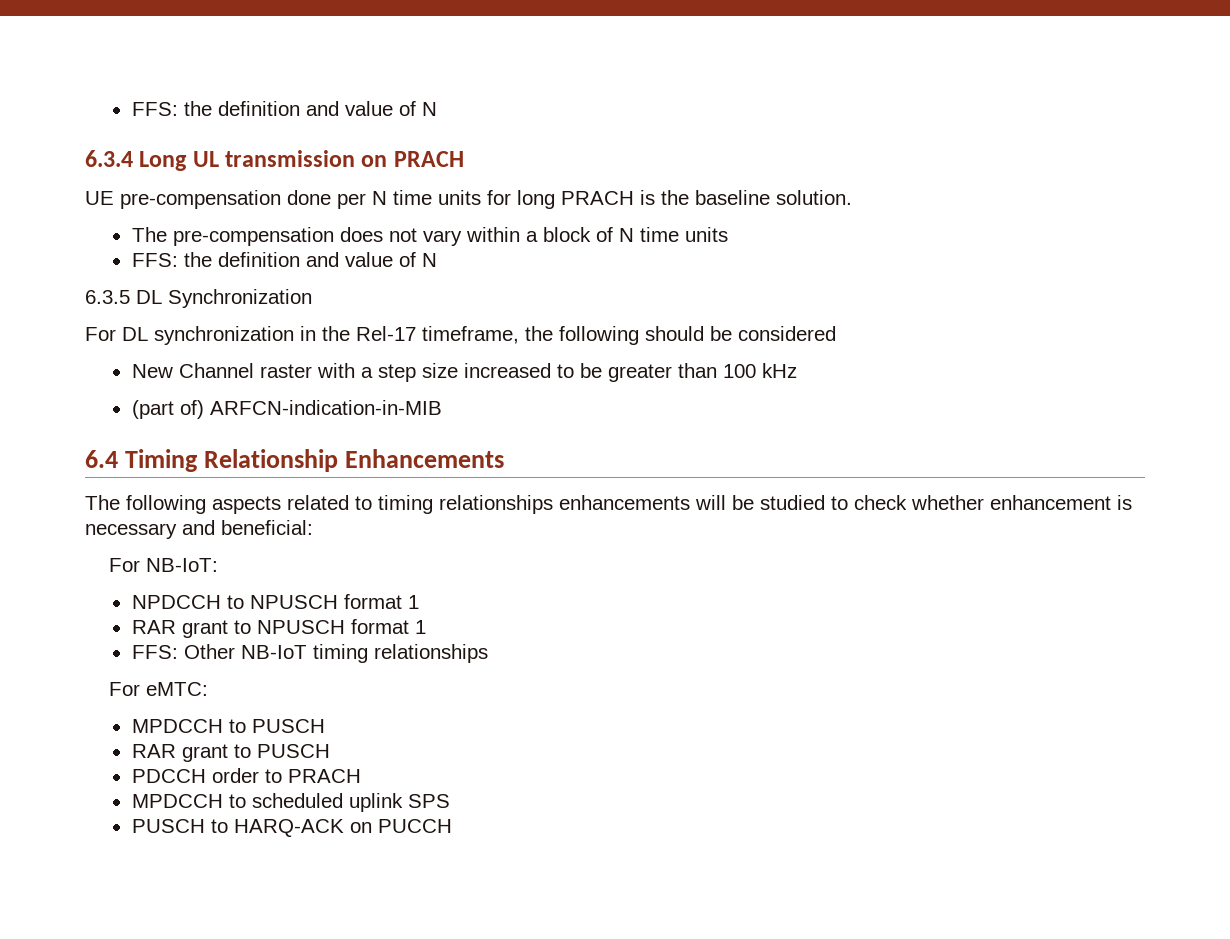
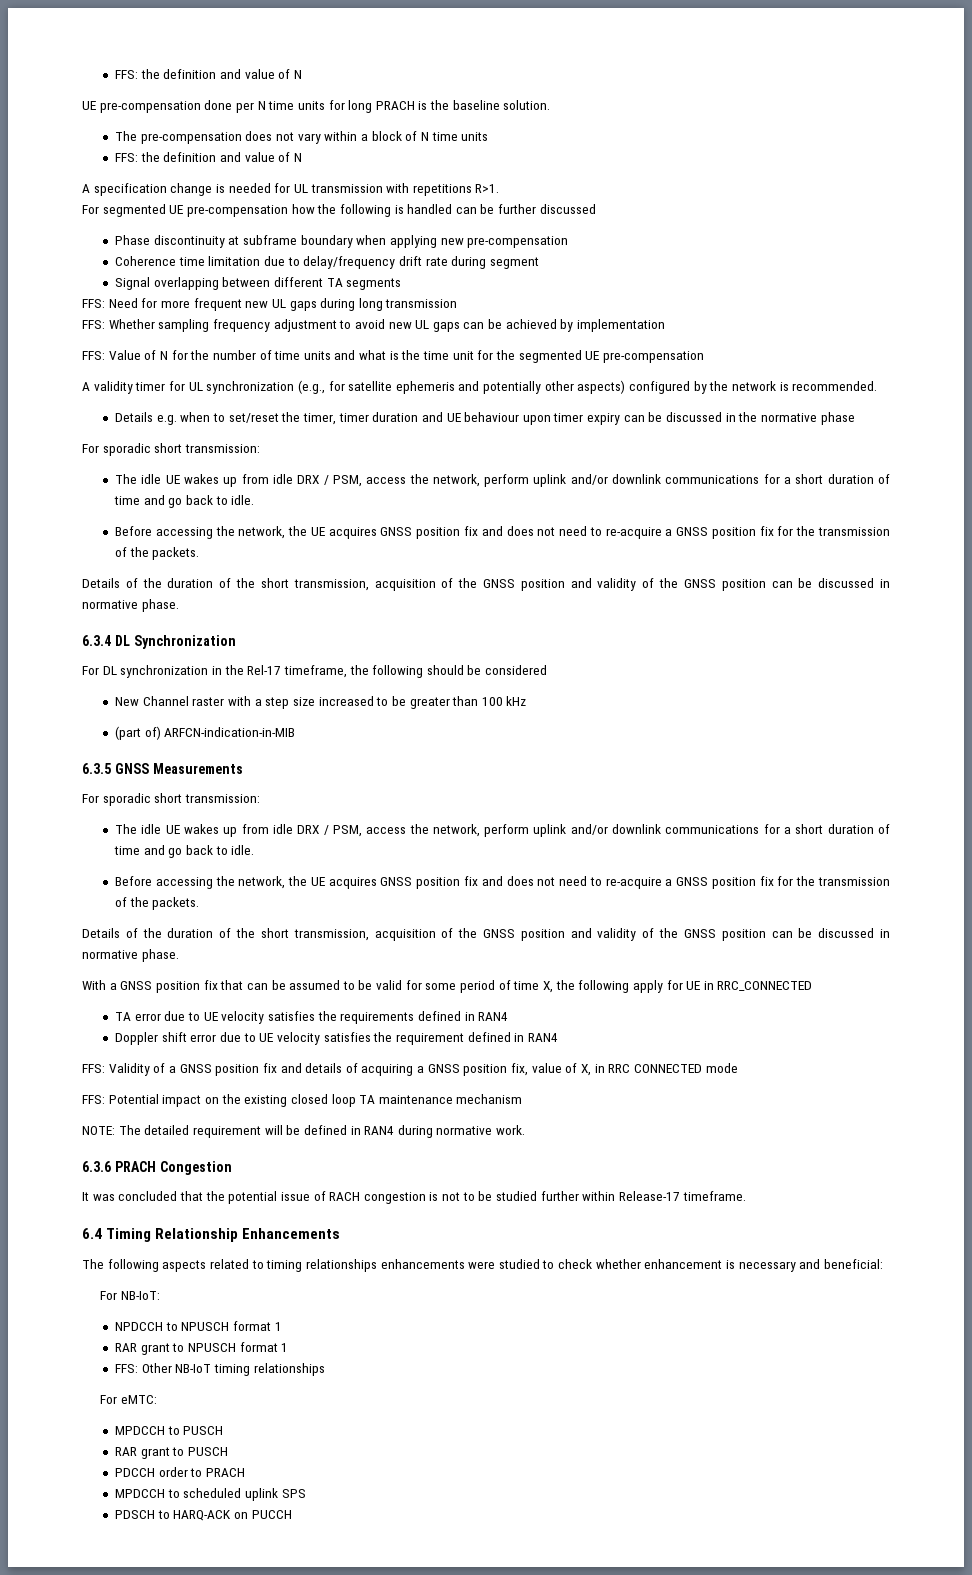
[131,101,437,116] [85,150,464,171] FFS: the definition and value of N // 6.3.4 Long UL transmission on PRACH -> [115,69,302,79] FFS: the definition and value of N
[85,290,130,304] 6.3.5 -> [82,183,500,196] [82,204,596,217] [115,235,569,248] [115,256,539,269] [115,277,402,290] [82,298,458,311] [82,319,666,332] [82,350,704,363] [82,380,878,394] [115,412,855,425] [82,443,260,456] [115,474,890,487] [114,495,255,508] [115,526,891,539] [115,547,200,560] [82,578,891,591] [82,599,179,612] [82,635,111,646] A specification change is needed for UL transmission with repetitions R>1. // For segmented UE pre-compensation how the following is handled can be further discussed // Phase discontinuity at subframe boundary when applying new pre-compensation // Coherence time limitation due to delay/frequency drift rate during segment // Signal overlapping between different TA segments // FFS: Need for more frequent new UL gaps during long transmission // FFS: Whether sampling frequency adjustment to avoid new UL gaps can be achieved by implementation // FFS: Value of N for the number of time units and what is the time unit for the segmented UE pre-compensation // A validity timer for UL synchronization (e.g., for satellite ephemeris and potentially other aspects) configured by the network is recommended. // Details e.g. when to set/reset the timer, timer duration and UE behaviour upon timer expiry can be discussed in the normative phase // For sporadic short transmission: // The idle UE wakes up from idle DRX / PSM, access the network, perform uplink and/or downlink communications for a short duration of time and go back to idle. // Before accessing the network, the UE acquires GNSS position fix and does not need to re-acquire a GNSS position fix for the transmission of the packets. // Details of the duration of the short transmission, acquisition of the GNSS position and validity of the GNSS position can be discussed in normative phase. // 6.3.4
(442, 407) none -> [82,763,243,774] [82,793,260,806] [115,824,890,837] [114,845,255,858] [115,876,891,889] [115,897,200,910] [82,928,891,941] [82,949,179,962] [82,980,813,993] [115,1011,509,1024] [115,1032,558,1045] [82,1063,738,1076] [82,1094,523,1107] [82,1125,526,1138] [82,1161,232,1175] [82,1191,746,1204] // 6.3.5 GNSS Measurements // For sporadic short transmission: // The idle UE wakes up from idle DRX / PSM, access the network, perform uplink and/or downlink communications for a short duration of time and go back to idle. // Before accessing the network, the UE acquires GNSS position fix and does not need to re-acquire a GNSS position fix for the transmission of the packets. // Details of the duration of the short transmission, acquisition of the GNSS position and validity of the GNSS position can be discussed in normative phase. // With a GNSS position fix that can be assumed to be valid for some period of time X, the following apply for UE in RRC_CONNECTED // TA error due to UE velocity satisfies the requirements defined in RAN4 // Doppler shift error due to UE velocity satisfies the requirement defined in RAN4 // FFS: Validity of a GNSS position fix and details of acquiring a GNSS position fix, value of X, in RRC CONNECTED mode // FFS: Potential impact on the existing closed loop TA maintenance mechanism // NOTE: The detailed requirement will be defined in RAN4 during normative work. // 6.3.6 PRACH Congestion // It was concluded that the potential issue of RACH congestion is not to be studied further within Release-17 timeframe.
[695,495,754,510] will be -> [468,1261,496,1269] were
[131,819,205,833] PUSCH -> [115,1510,156,1519] PDSCH

